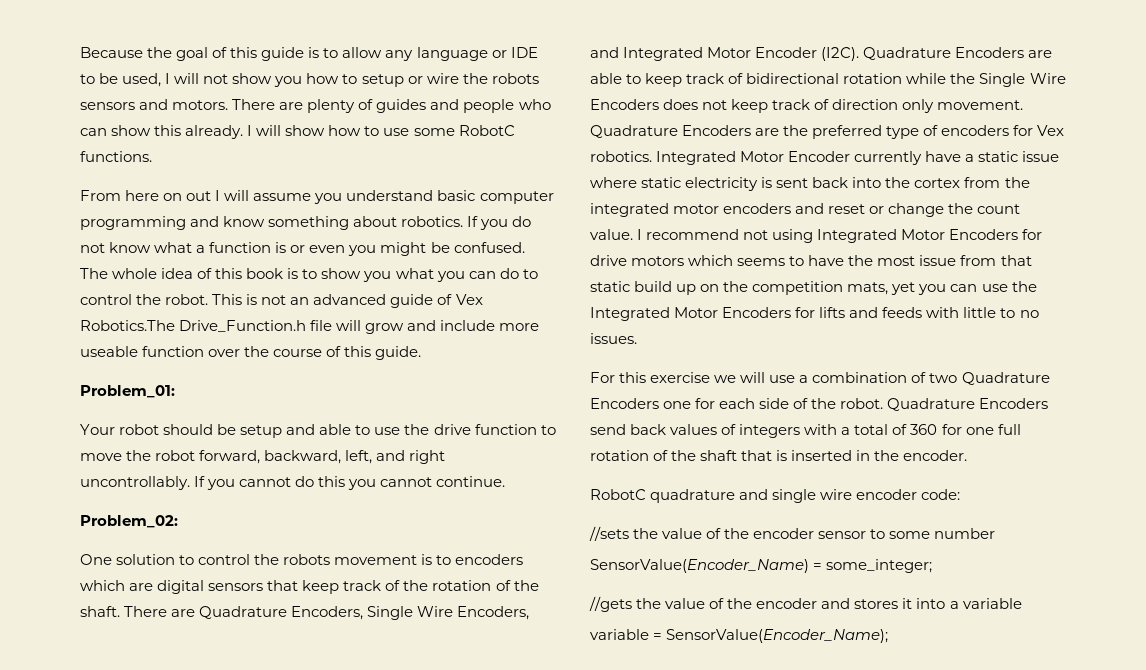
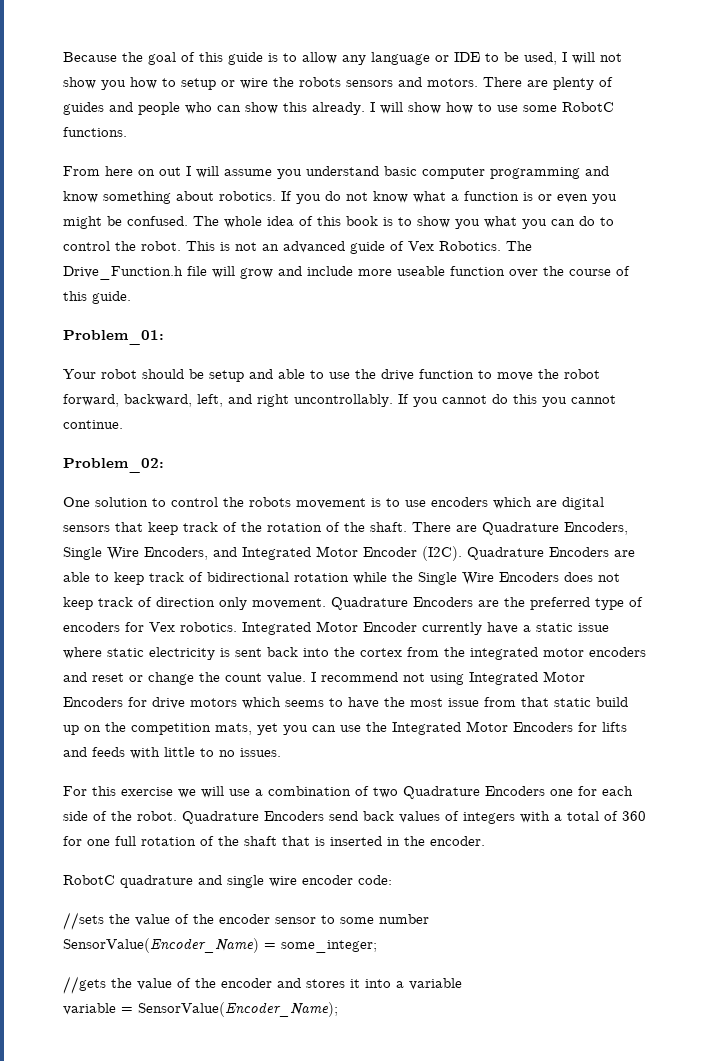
[80,320,175,331] Robotics.The -> [439,241,532,251] Robotics. The
(452, 560) none -> [405,500,426,507] use

